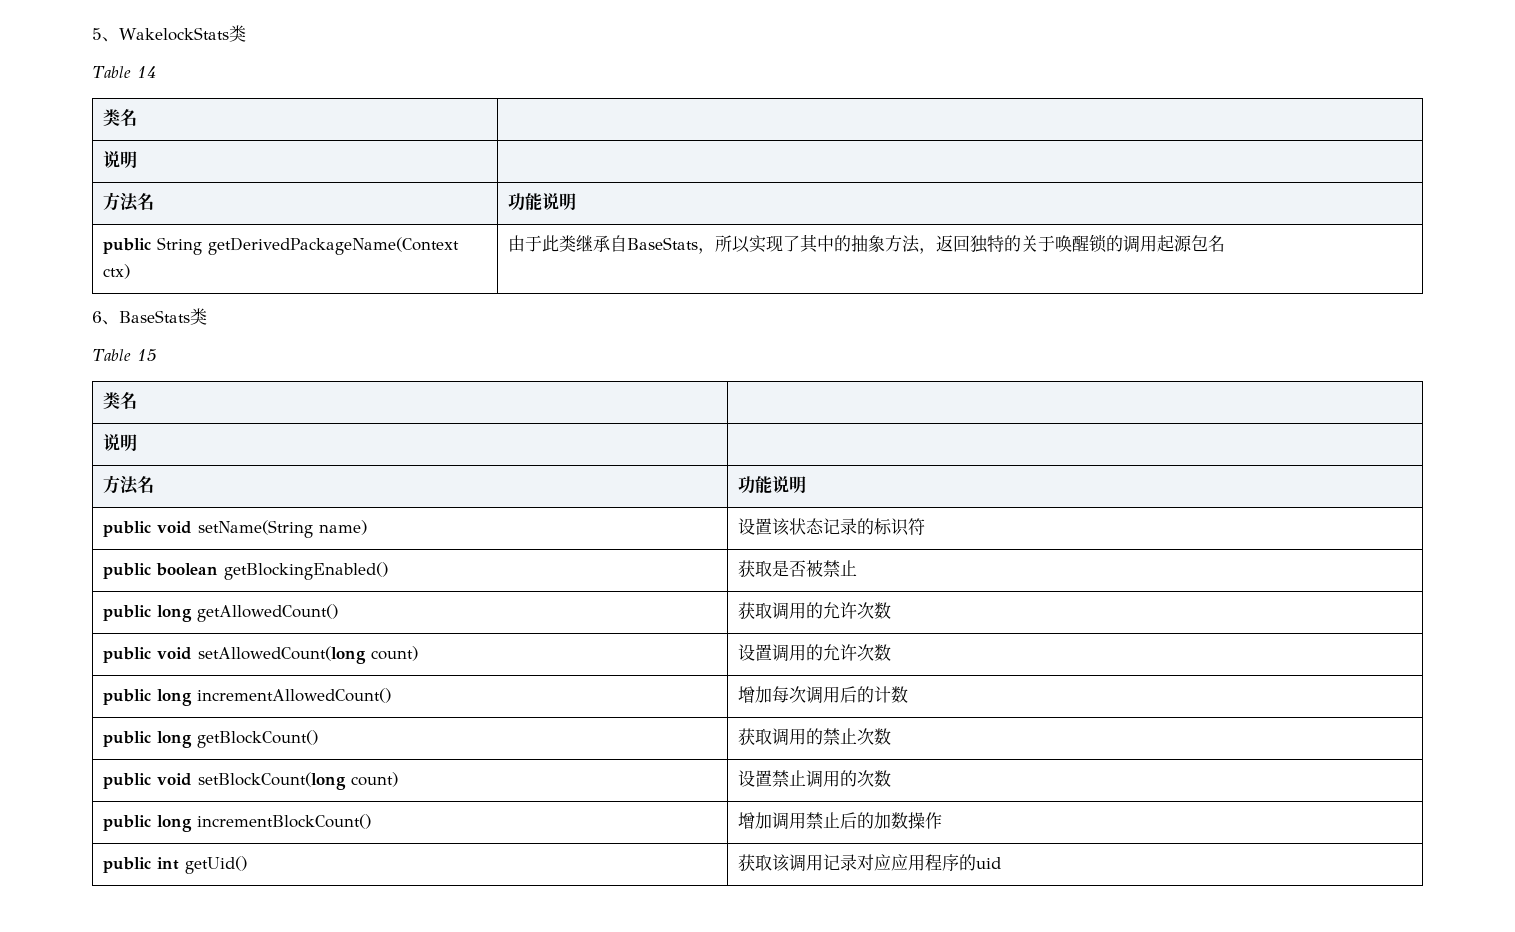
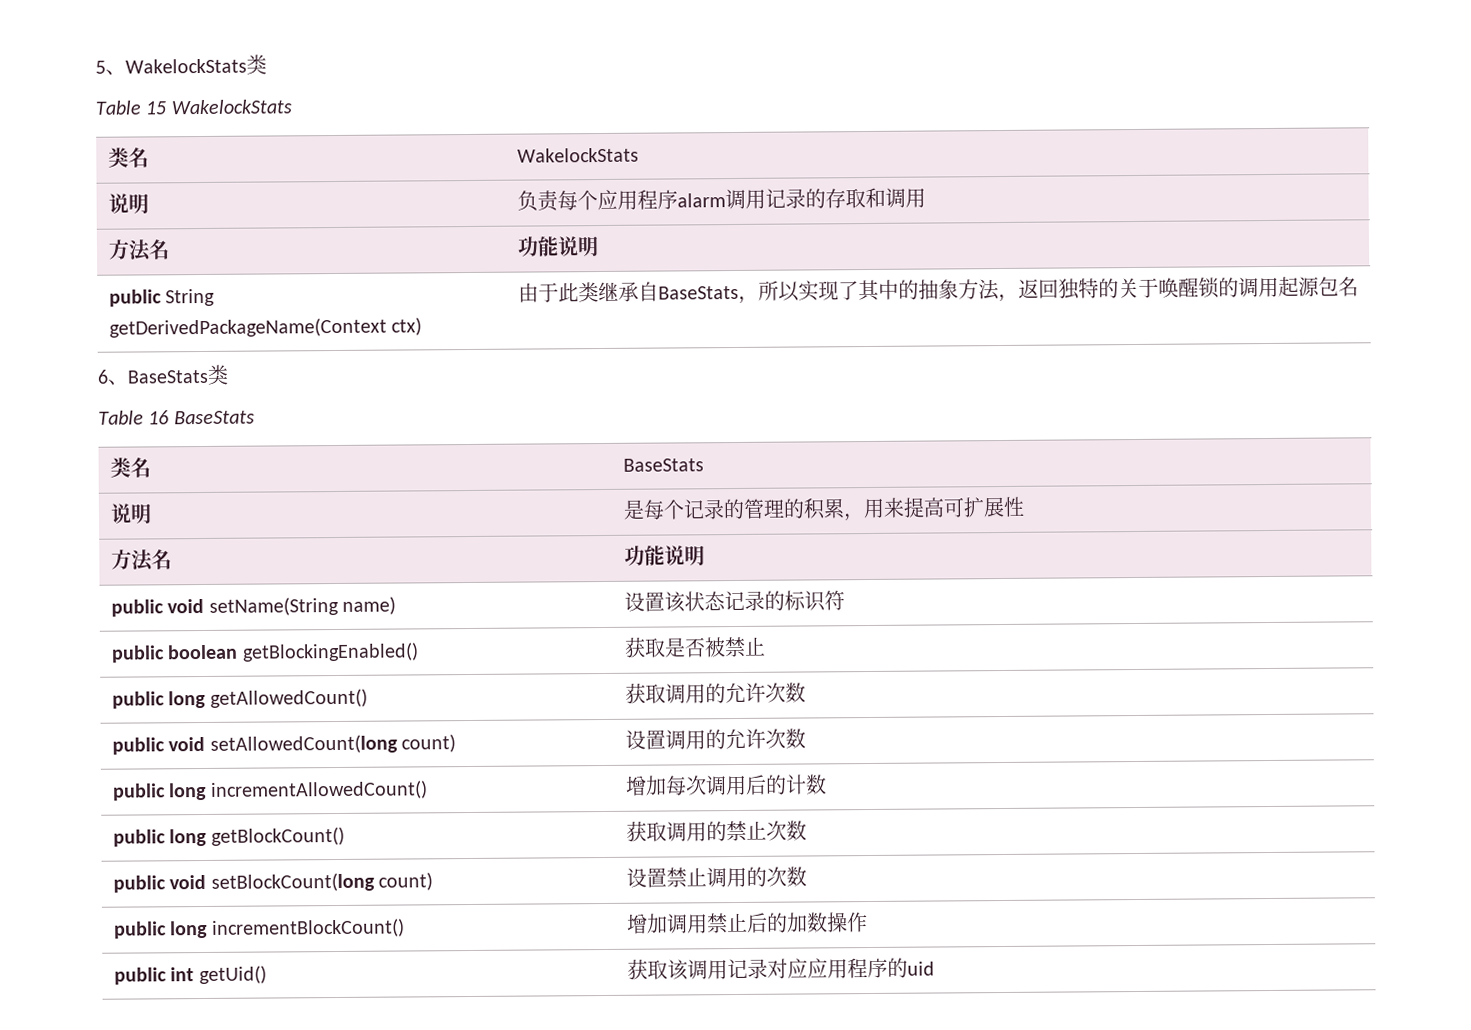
[136,66,157,78] [102,109,137,126] [102,151,137,168] 14 // 类名 | // 说明 | -> [145,99,292,115] [107,147,149,168] [516,147,639,163] [107,193,149,214] [516,187,926,212] 15 WakelockStats // 类名 | WakelockStats // 说明 | 负责每个应用程序alarm调用记录的存取和调用
[136,349,157,362] [102,392,137,409] [102,434,137,451] 15 // 类名 | // 说明 | -> [148,410,255,425] [109,457,151,478] [622,458,704,472] [109,503,152,524] [622,496,1025,522] 16 BaseStats // 类名 | BaseStats // 说明 | 是每个记录的管理的积累，用来提高可扩展性

